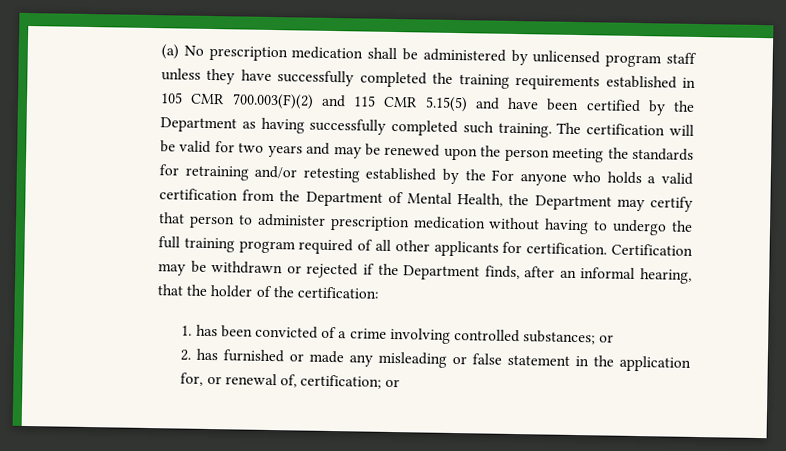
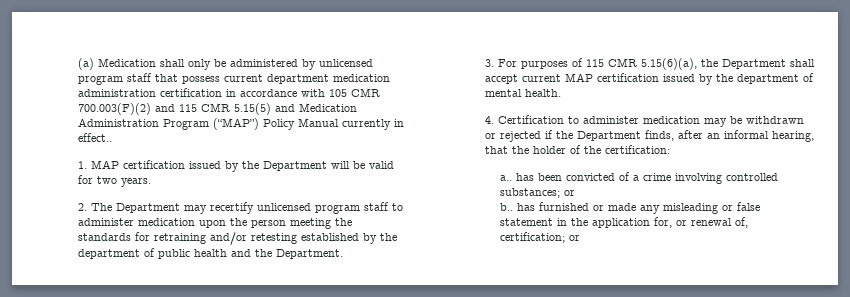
[183,45,398,62] No prescription medication shall -> [98,58,212,70] Medication shall only
[161,68,696,91] unless they have successfully completed the training requirements established in -> [155,74,391,84] [78,88,326,97] that possess current department medication administration certification in accordance with
[507,97,695,116] [160,117,666,138] have been certified by the Department as having successfully completed such training. The certification -> [299,103,358,112] [78,118,405,130] [78,133,113,142] [78,160,328,172] Medication Administration Program (“MAP”) Policy Manual currently in effect.. // 1. MAP certification issued by the Department
[267,142,441,159] years and may be renewed -> [121,178,152,187] [78,202,404,214] [78,218,196,226] years. // 2. The Department may recertify unlicensed program staff to administer medication
[491,169,693,186] [159,188,693,212] [159,212,693,236] [158,236,693,257] For anyone who holds a valid certification from the Department of Mental Health, the Department may certify that person to administer prescription medication without having to undergo the full training program required of all other applicants for certification. Certification -> [78,248,344,259] [485,58,816,70] [485,73,815,85] [485,89,562,97] [485,115,701,124] department of public health and the Department. // 3. For purposes of 115 CMR 5.15(6)(a), the Department shall accept current MAP certification issued by the department of mental health. // 4. Certification to administer medication
[181,325,193,336] 1. -> [499,175,512,181] a..
[180,349,192,361] 2. -> [499,203,513,211] b..

